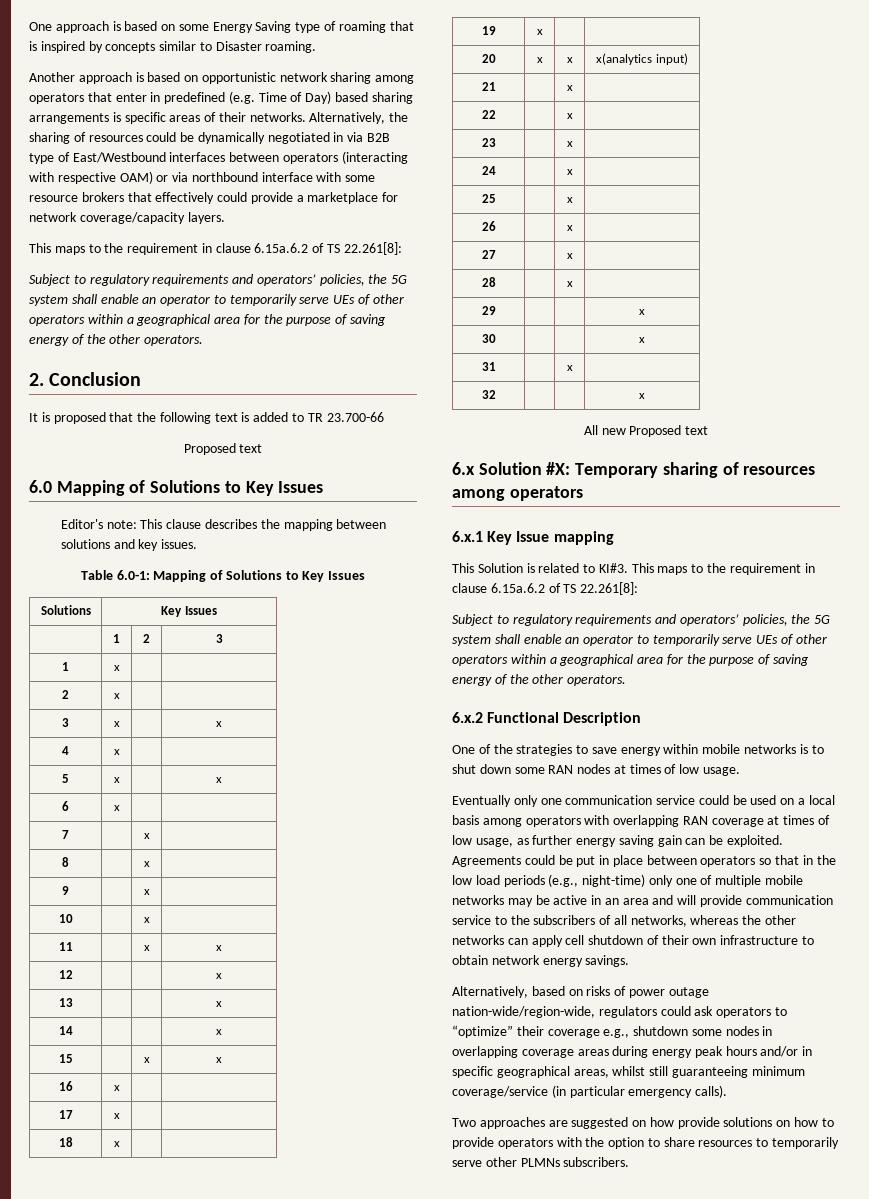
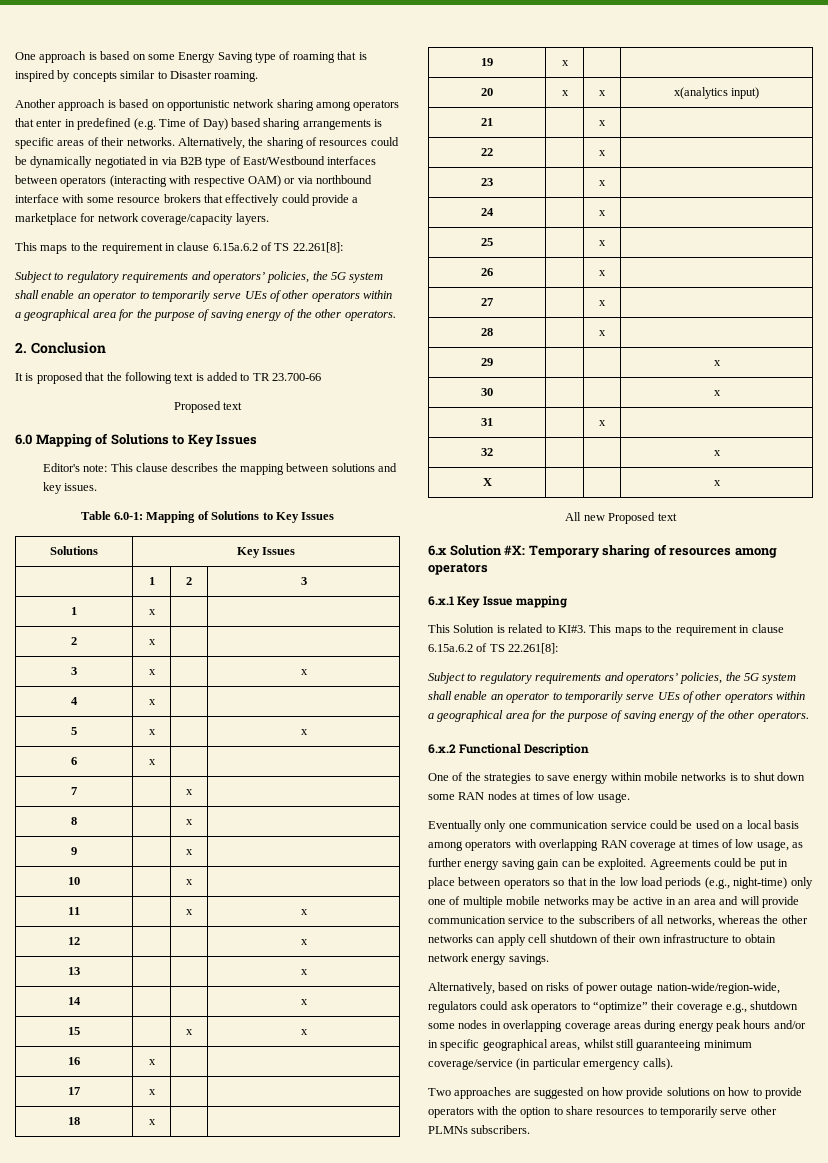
(645, 396) none -> [482,478,492,486] [713,480,721,486] // X | | | x

